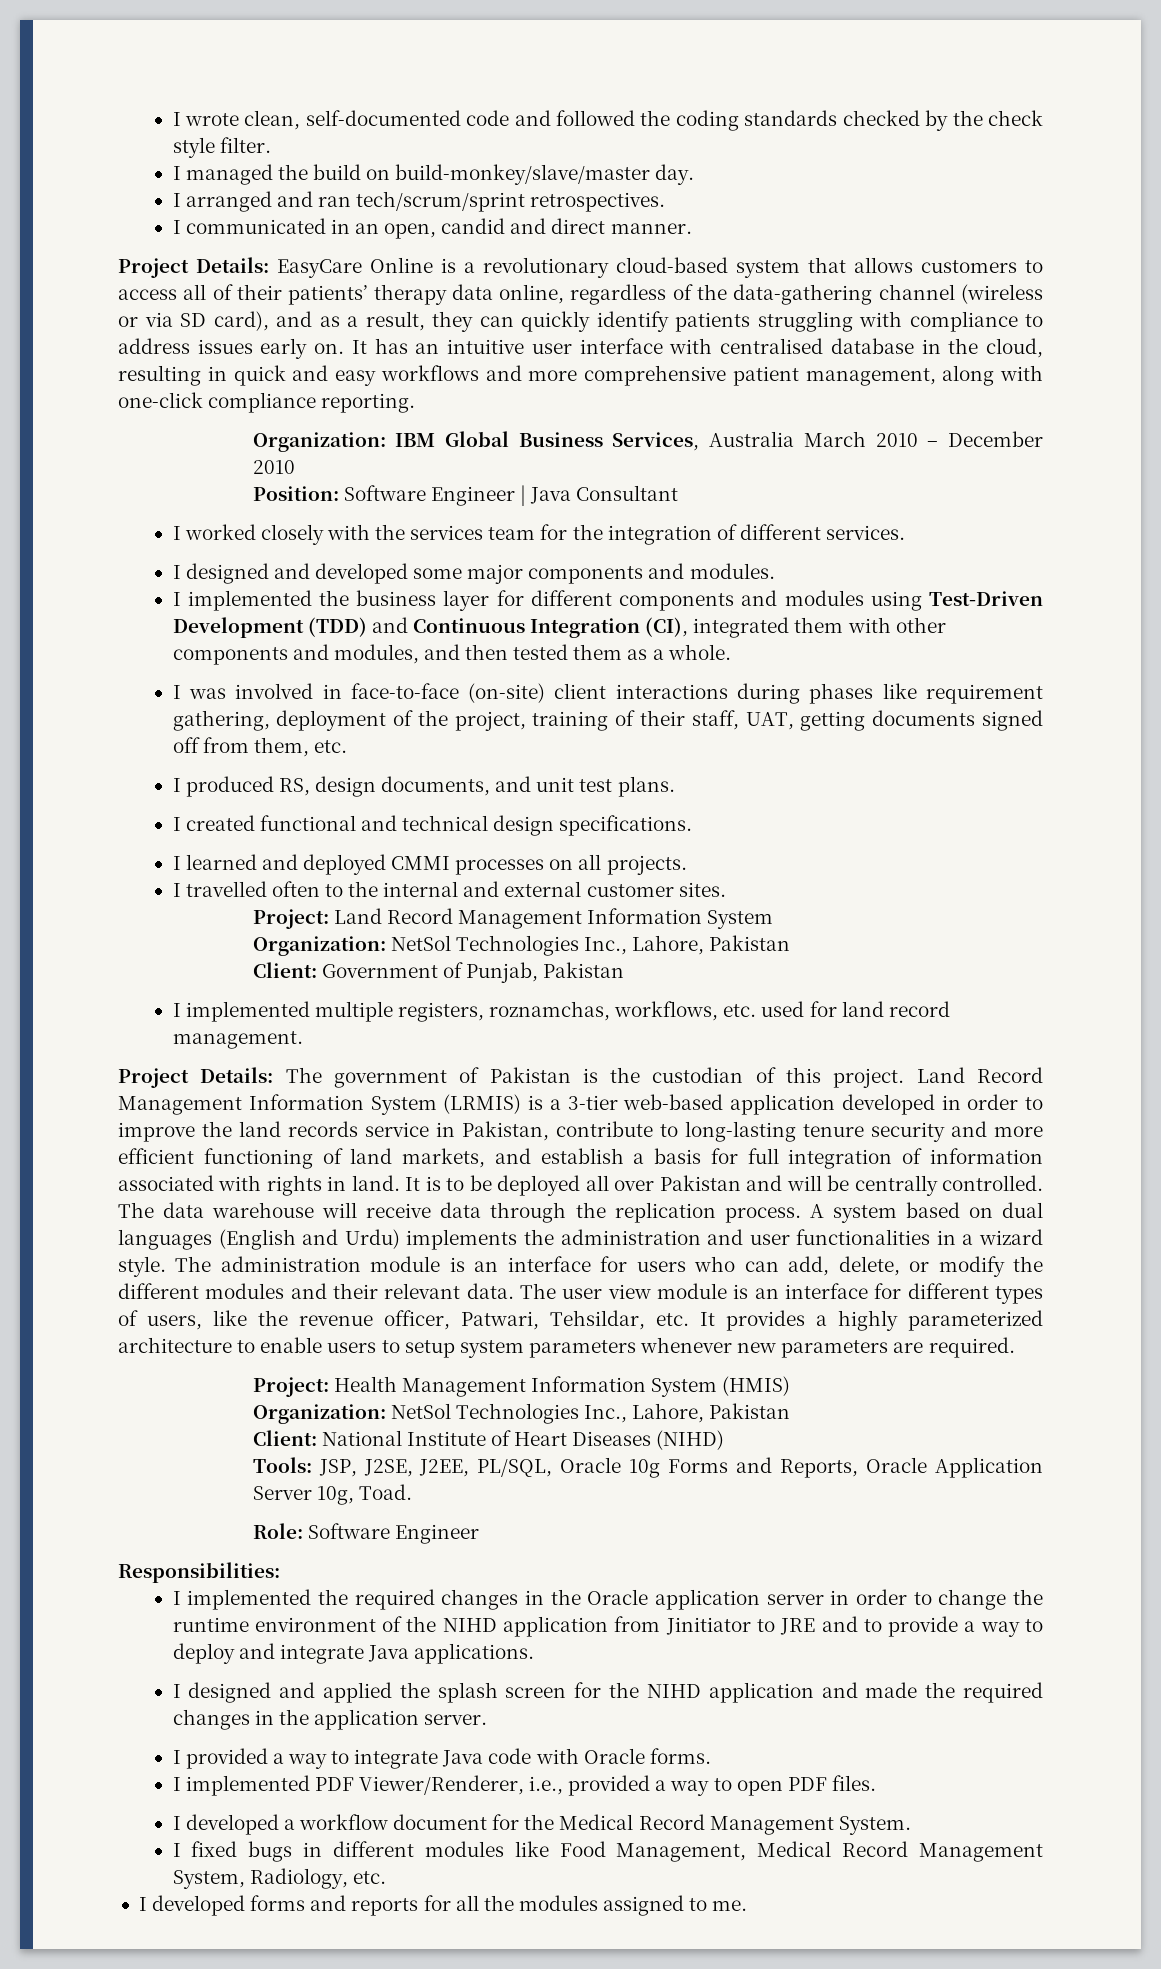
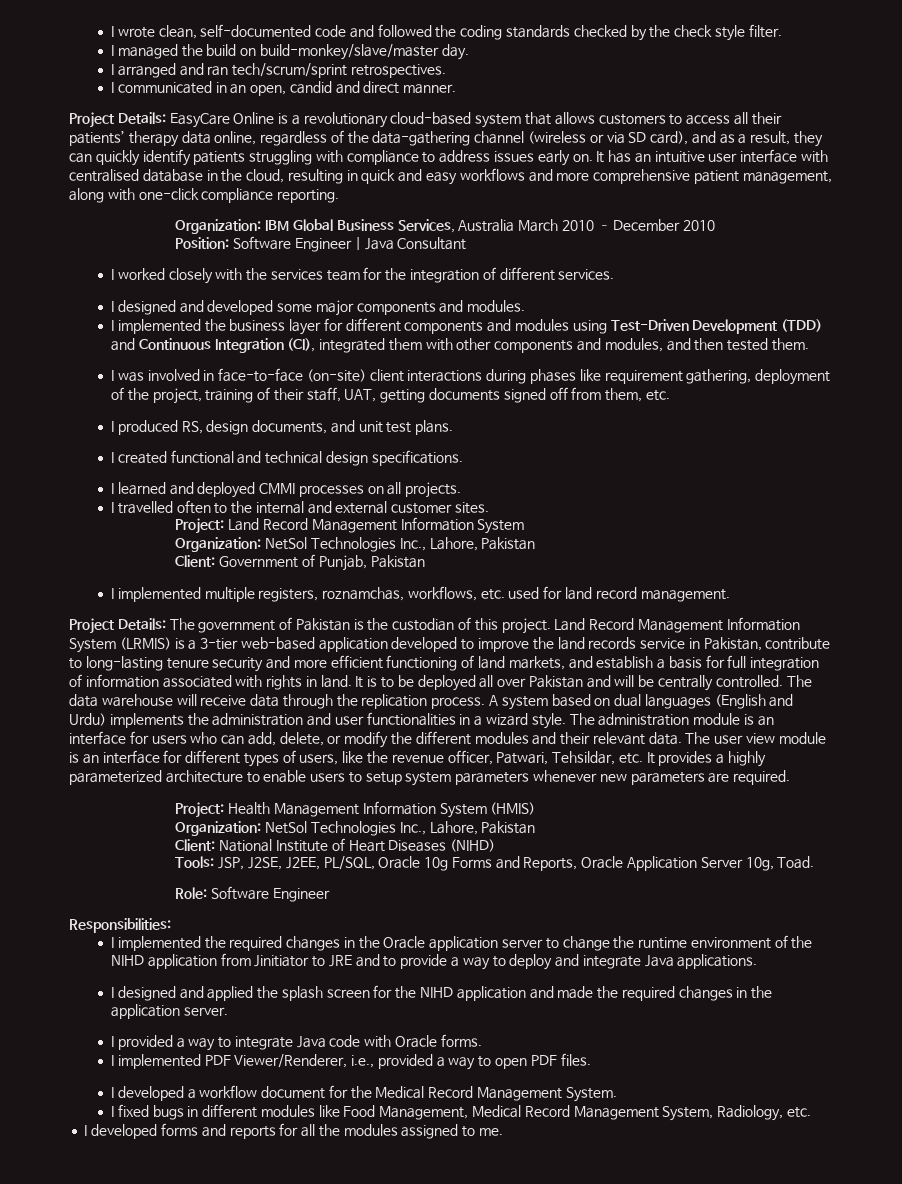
[212,284,233,300] of -> (748, 118) none
[573,644,731,660] them as a whole. -> [771,338,809,351] them.
[941,1094,1019,1110] in order -> (458, 644) none
[830,1589,907,1605] in order -> (544, 943) none

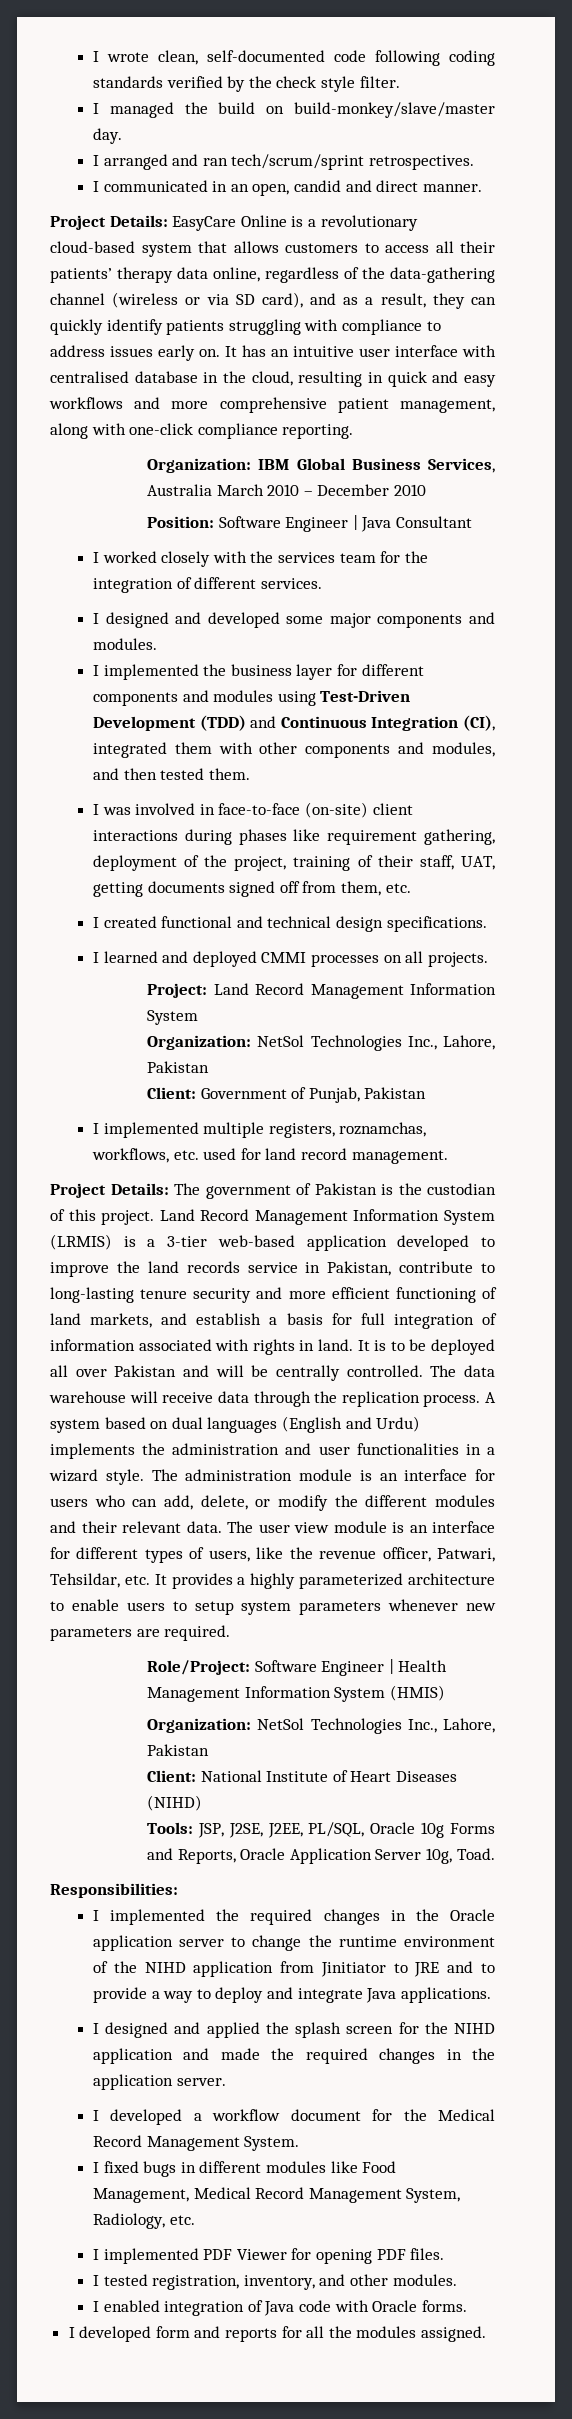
[349,24,457,38] and followed the -> [374,50,440,66] following
[573,25,627,37] checked -> [166,76,223,88] verified
[110,420,454,435] // I produced RS, design documents, and unit test plans. -> (411, 888) none
[110,500,490,514] // I travelled often to the internal and external customer sites. -> (488, 959) none
[175,802,225,818] Project: -> [147,1659,394,1676] Role/Project: Software Engineer |
[175,886,330,902] // Role: Software Engineer -> (495, 1854) none
[110,1034,482,1051] [110,1053,591,1070] // I provided a way to integrate Java code with Oracle forms. // I implemented PDF Viewer/Renderer, i.e., provided a way to open PDF files. -> (226, 2082) none
[84,1123,198,1139] // I developed forms -> [92,2248,445,2264] [92,2274,457,2290] [92,2300,467,2316] [68,2326,190,2342] // I implemented PDF Viewer for opening PDF files. // I tested registration, inventory, and other modules. // I enabled integration of Java code with Oracle forms. // I developed form
[401,1124,503,1139] assigned to me. -> [421,2326,487,2342] assigned.

